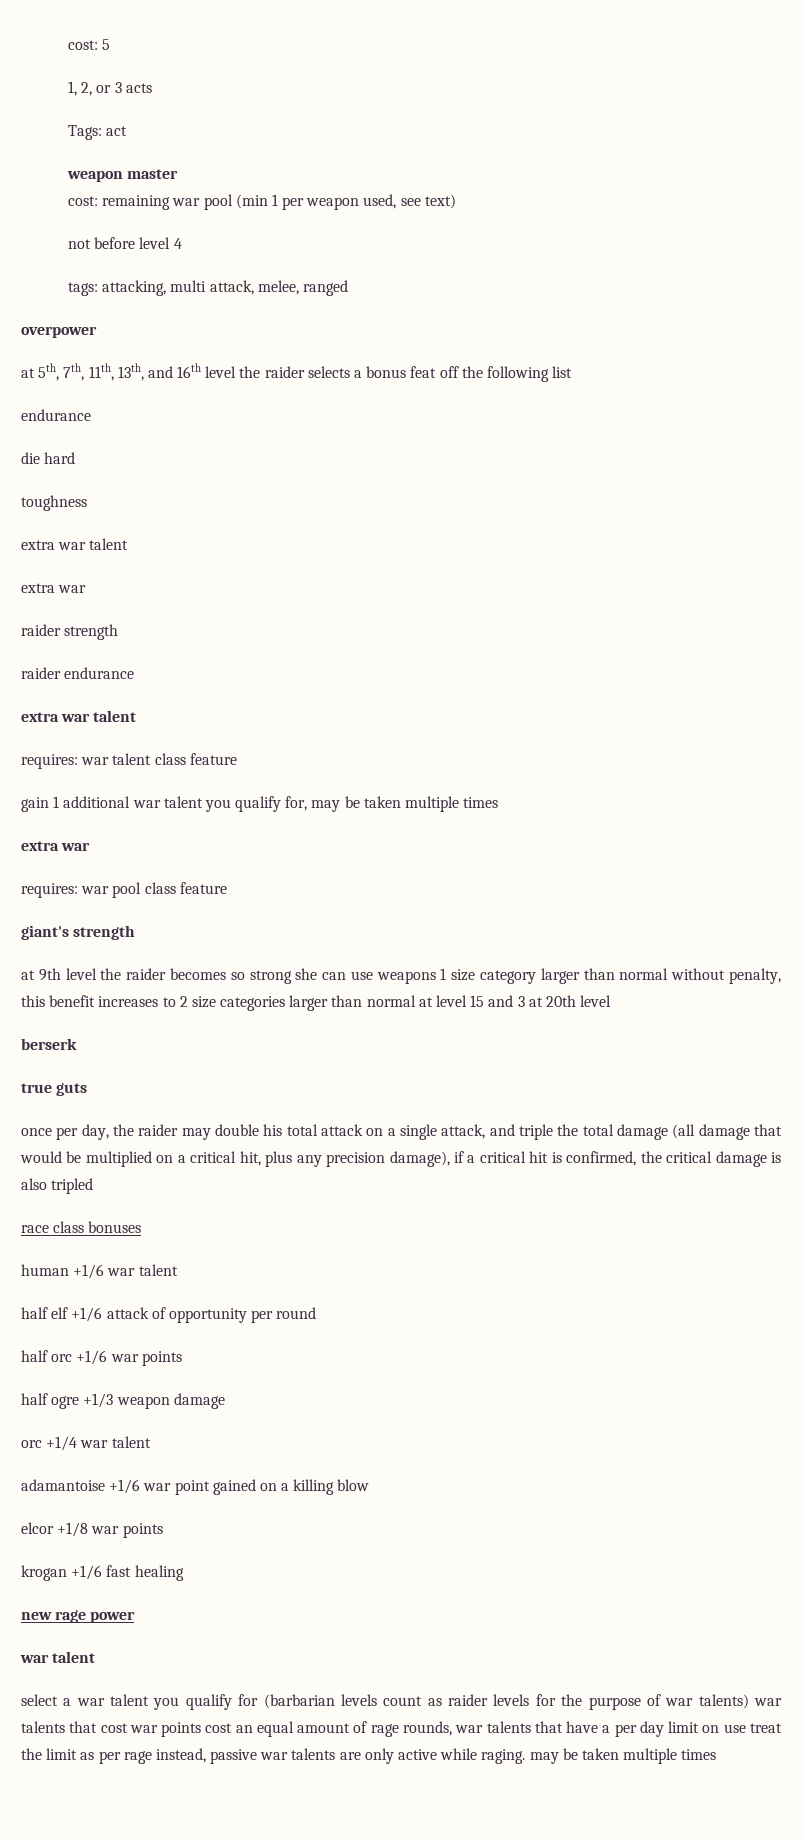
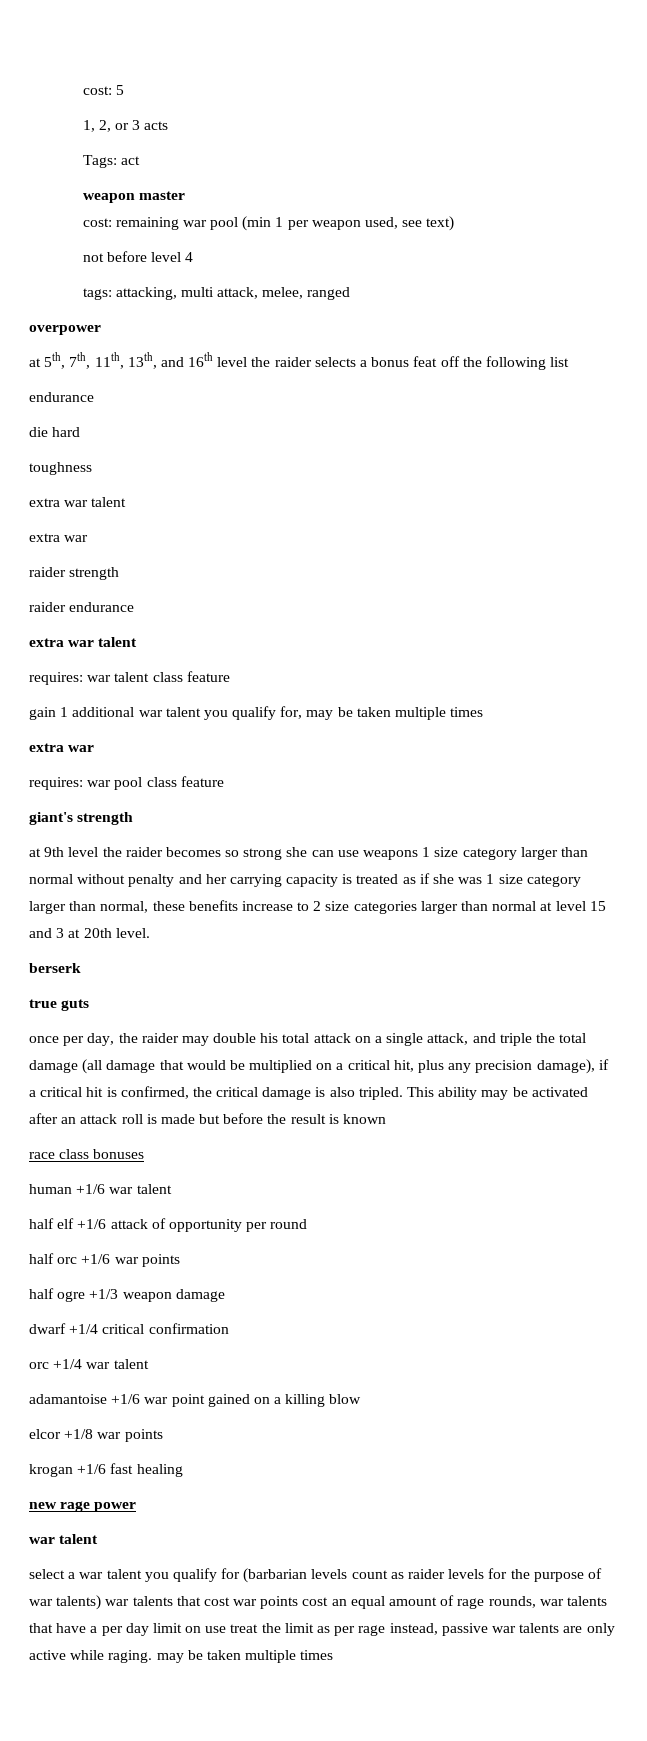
[728,968,781,984] [21,995,159,1007] penalty, this benefit increases -> [128,873,581,887] [29,900,293,914] penalty and her carrying capacity is treated as if she was 1 size category larger than normal, these benefits increase
[580,995,612,1007] level -> [115,928,150,938] level.
[51,1178,94,1194] tripled -> [358,1087,588,1100] [29,1113,387,1124] tripled. This ability may be activated after an attack roll is made but before the result is known
(225, 1401) none -> [29,1323,229,1334] // dwarf +1/4 critical confirmation

